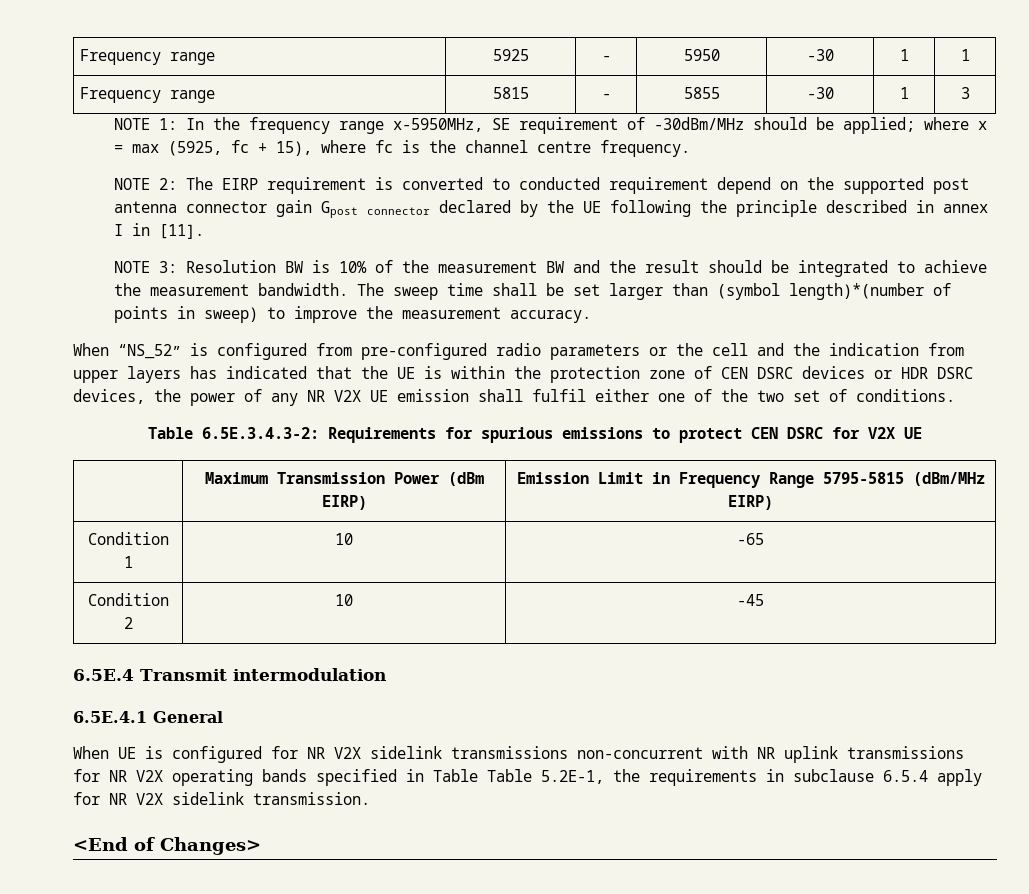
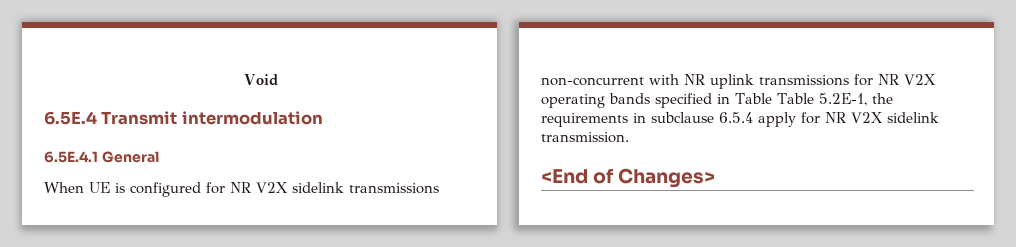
[80,49,216,65] [492,49,529,61] [601,56,611,61] [683,49,720,61] [806,49,834,61] [899,49,909,61] [960,49,970,61] [80,87,216,103] [492,87,529,99] [601,94,611,99] [683,87,720,99] [806,87,834,99] [899,87,909,99] [960,87,970,99] [114,117,988,134] [114,140,691,157] [114,177,970,194] [114,200,989,218] [114,223,205,239] [114,260,988,277] [114,283,952,300] [114,306,592,323] [73,343,964,360] [73,366,973,383] [73,389,955,406] [148,427,922,443] [204,472,484,486] [321,495,367,510] [516,472,985,488] [728,495,773,510] [87,532,169,545] [123,556,133,568] [335,533,353,545] [737,533,764,545] [87,593,169,606] [123,617,133,629] [335,594,353,606] [737,594,764,606] Frequency range | 5925 | - | 5950 | -30 | 1 | 1 // Frequency range | 5815 | - | 5855 | -30 | 1 | 3 // NOTE 1: In the frequency range x-5950MHz, SE requirement of -30dBm/MHz should be applied; where x = max (5925, fc + 15), where fc is the channel centre frequency. // NOTE 2: The EIRP requirement is converted to conducted requirement depend on the supported post antenna connector gain Gpost connector declared by the UE following the principle described in annex I in [11]. // NOTE 3: Resolution BW is 10% of the measurement BW and the result should be integrated to achieve the measurement bandwidth. The sweep time shall be set larger than (symbol length)*(number of points in sweep) to improve the measurement accuracy. // When “NS_52” is configured from pre-configured radio parameters or the cell and the indication from upper layers has indicated that the UE is within the protection zone of CEN DSRC devices or HDR DSRC devices, the power of any NR V2X UE emission shall fulfil either one of the two set of conditions. // Table 6.5E.3.4.3-2: Requirements for spurious emissions to protect CEN DSRC for V2X UE // | Maximum Transmission Power (dBm EIRP) | Emission Limit in Frequency Range 5795-5815 (dBm/MHz EIRP) // Condition 1 | 10 | -65 // Condition 2 | 10 | -45 -> [243,74,278,86] Void

